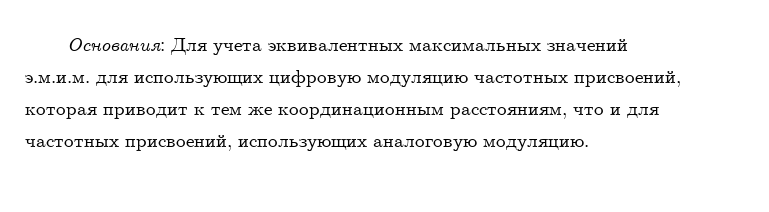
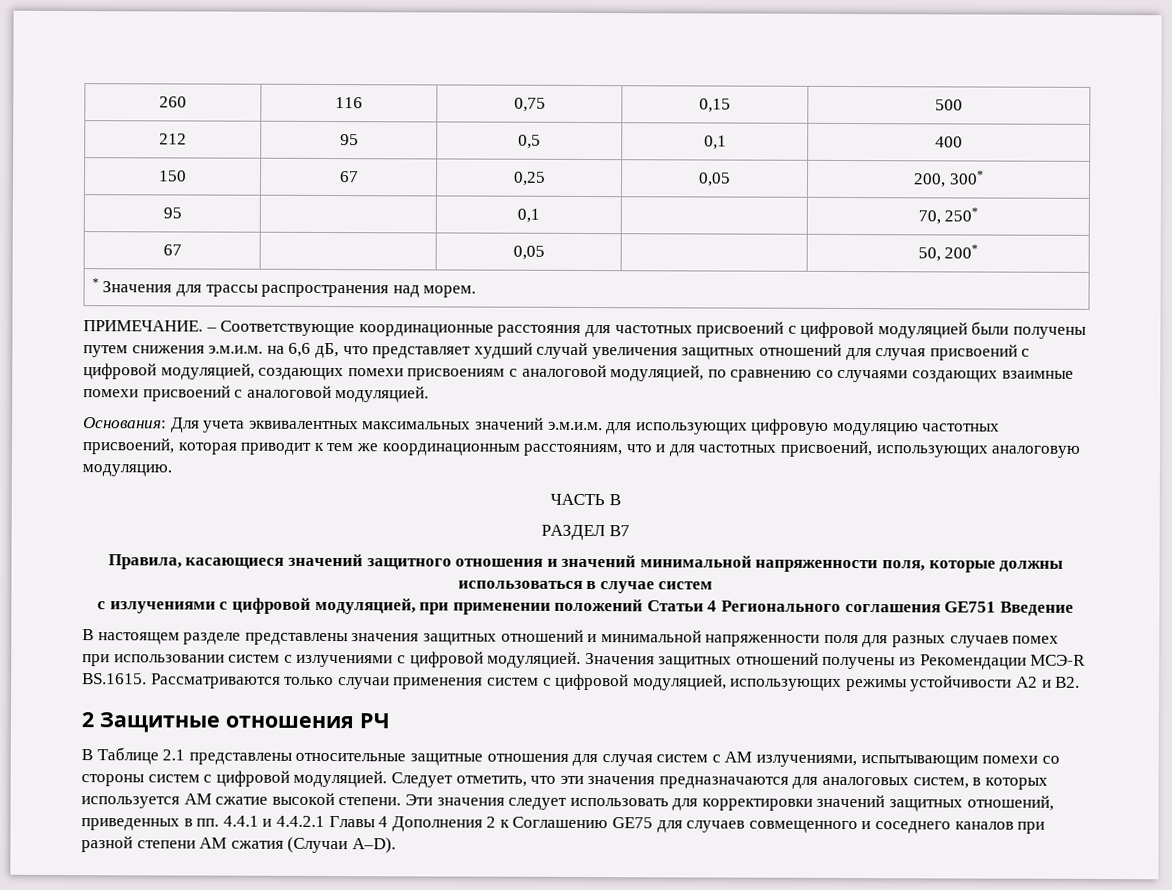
(67, 44) none -> [159,96,187,108] [335,97,363,109] [513,97,546,112] [699,98,731,113] [935,99,963,111] [159,133,187,145] [339,134,359,146] [518,134,541,149] [703,135,727,150] [935,136,963,148] [159,170,187,182] [339,171,359,183] [512,171,546,186] [698,172,731,187] [913,170,984,188] [162,207,182,219] [517,208,540,223] [917,207,979,225] [162,244,182,256] [512,245,545,260] [917,244,979,262] [91,278,477,298] [83,320,1088,339] [83,342,1031,361] [83,363,1074,383] [83,385,430,403] 260 | 116 | 0,75 | 0,15 | 500 // 212 | 95 | 0,5 | 0,1 | 400 // 150 | 67 | 0,25 | 0,05 | 200, 300* // 95 | | 0,1 | | 70, 250* // 67 | | 0,05 | | 50, 200* // * Значения для трассы распространения над морем. // ПРИМЕЧАНИЕ. – Соответствующие координационные расстояния для частотных присвоений с цифровой модуляцией были получены путем снижения э.м.и.м. на 6,6 дБ, что представляет худший случай увеличения защитных отношений для случая присвоений с цифровой модуляцией, создающих помехи присвоениям с аналоговой модуляцией, по сравнению со случаями создающих взаимные помехи присвоений с аналоговой модуляцией. //
(589, 144) none -> [550,493,621,506] [540,524,631,541] [107,553,1064,573] [457,580,714,594] [97,597,1074,616] [82,629,1060,648] [82,651,1087,670] [82,673,1081,692] [81,712,390,733] [81,747,1060,768] [81,770,1048,790] [81,792,1054,812] [81,815,1046,834] [81,836,396,854] // ЧАСТЬ B // РАЗДЕЛ B7 // Правила, касающиеся значений защитного отношения и значений минимальной напряженности поля, которые должны использоваться в случае систем // с излучениями с цифровой модуляцией, при применении положений Статьи 4 Регионального соглашения GE751 Введение // В настоящем разделе представлены значения защитных отношений и минимальной напряженности поля для разных случаев помех при использовании систем с излучениями с цифровой модуляцией. Значения защитных отношений получены из Рекомендации МСЭ-R BS.1615. Рассматриваются только случаи применения систем с цифровой модуляцией, использующих режимы устойчивости A2 и B2. // 2 Защитные отношения РЧ // В Таблице 2.1 представлены относительные защитные отношения для случая систем с АМ излучениями, испытывающим помехи со стороны систем с цифровой модуляцией. Следует отметить, что эти значения предназначаются для аналоговых систем, в которых используется АМ сжатие высокой степени. Эти значения следует использовать для корректировки значений защитных отношений, приведенных в пп. 4.4.1 и 4.4.2.1 Главы 4 Дополнения 2 к Соглашению GE75 для случаев совмещенного и соседнего каналов при разной степени АМ сжатия (Случаи A–D).

